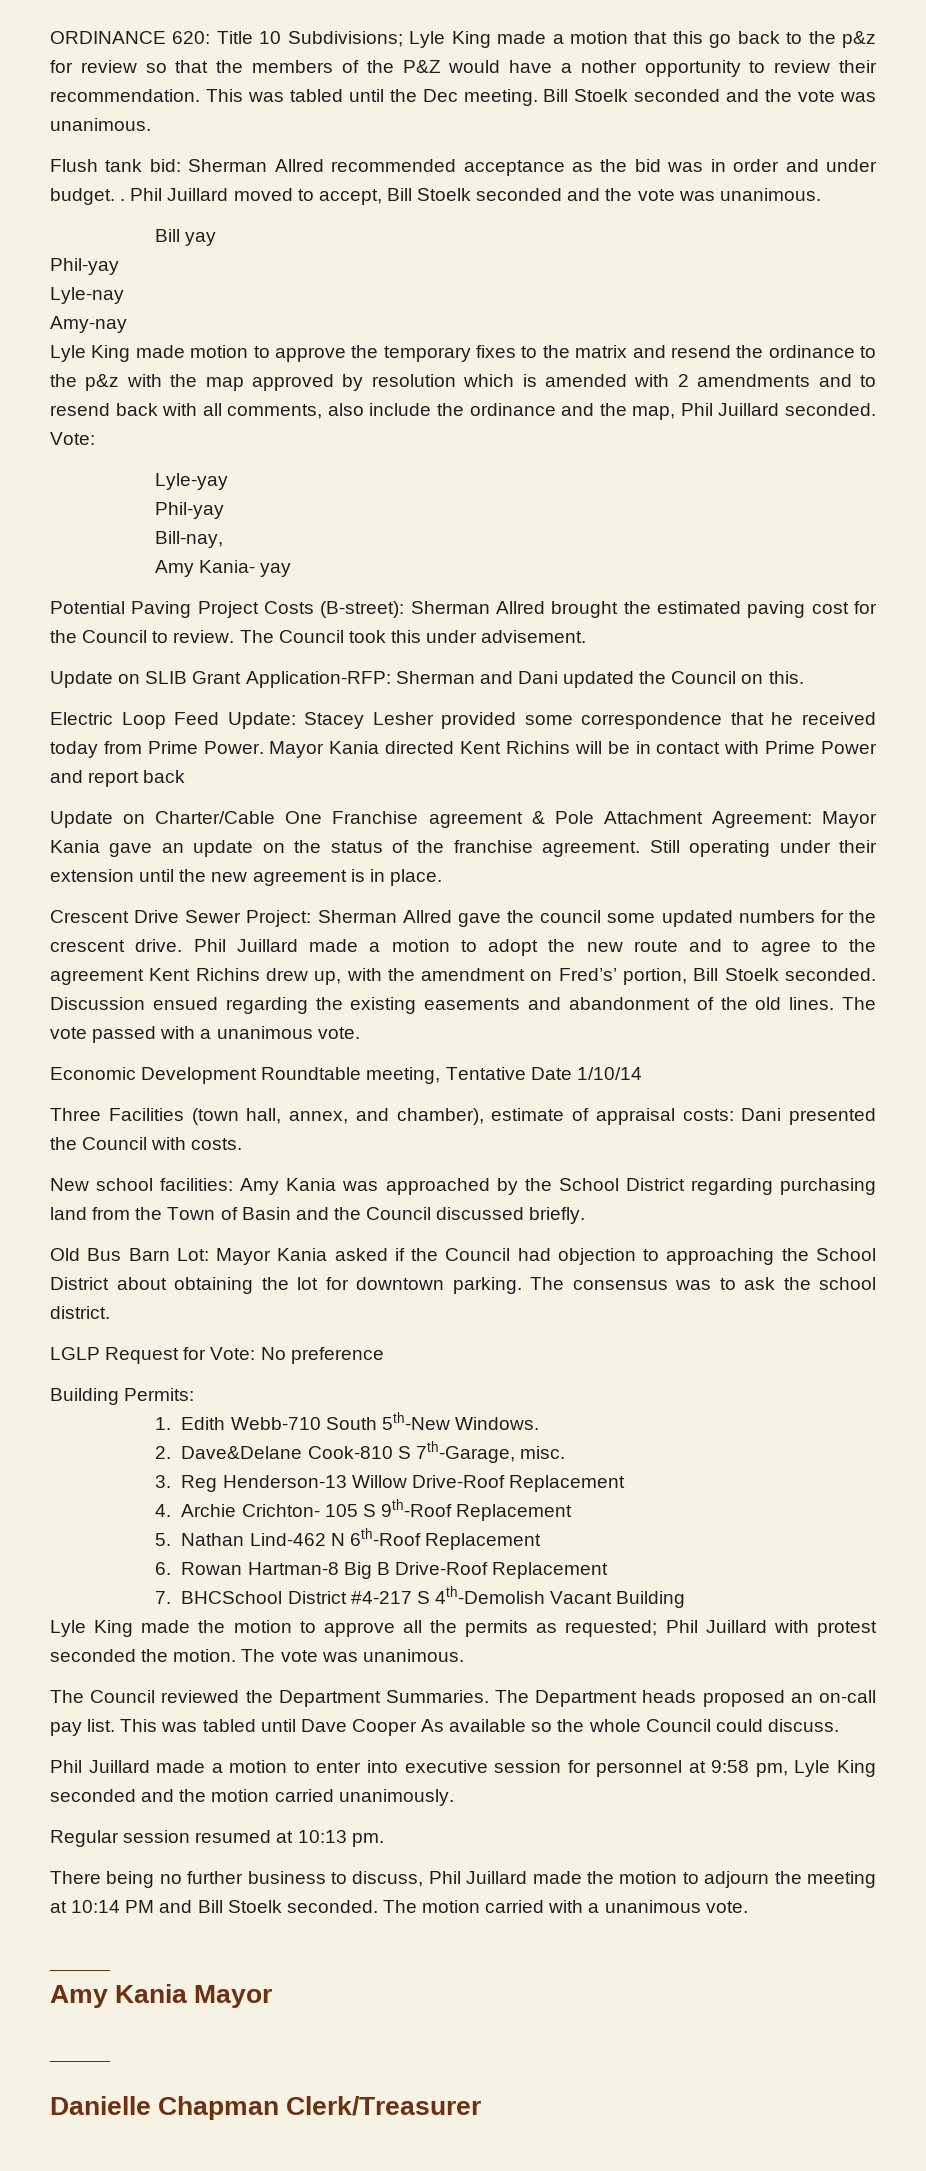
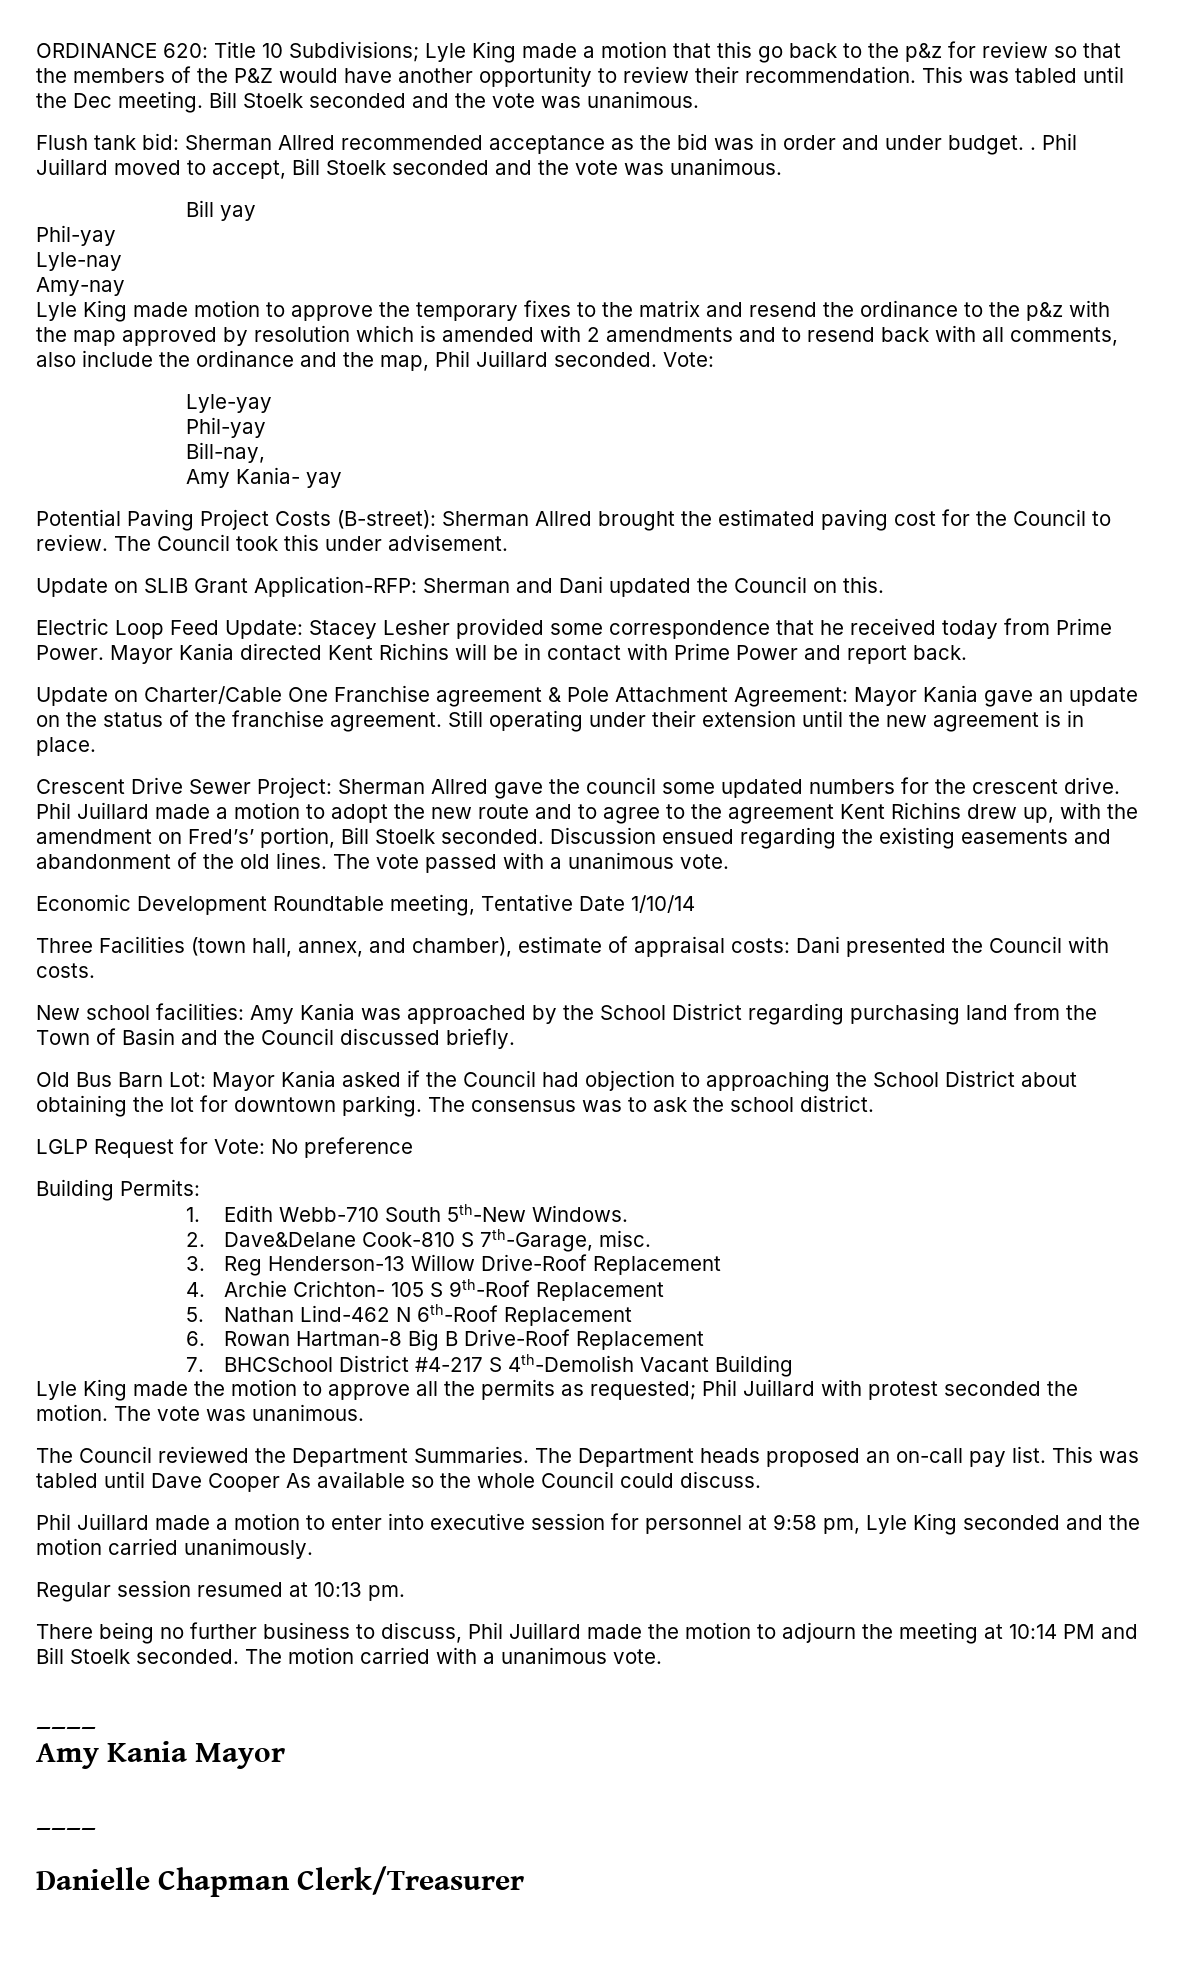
[560,60,637,73] a nother -> [398,68,473,83] another
[143,770,186,783] back -> [913,645,967,660] back.

